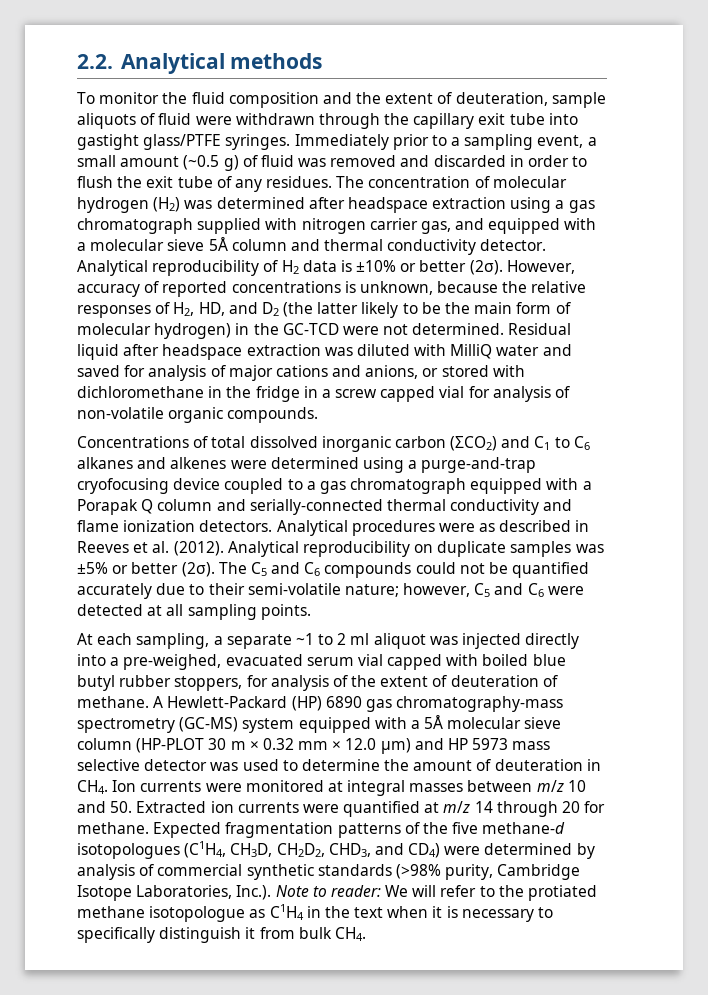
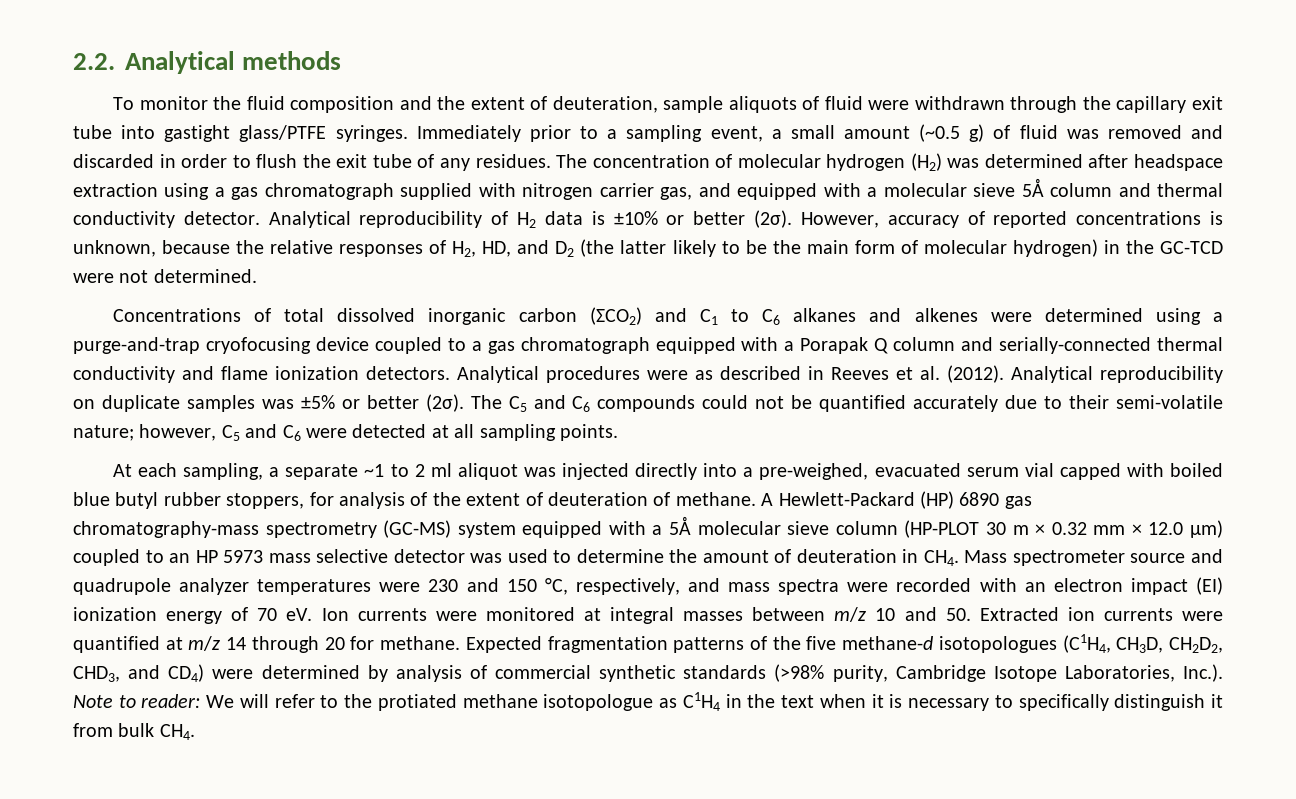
[508,323,572,335] [77,344,572,360] [77,365,525,381] [77,386,571,402] [77,407,319,423] Residual liquid after headspace extraction was diluted with MilliQ water and saved for analysis of major cations and anions, or stored with dichloromethane in the fridge in a screw capped vial for analysis of non-volatile organic compounds. -> (257, 276) none
[414,738,444,750] and -> [73,549,191,566] coupled to an
(108, 787) none -> [964,549,1223,566] [73,577,1223,595] [73,607,313,624] Mass spectrometer source and quadrupole analyzer temperatures were 230 and 150 °C, respectively, and mass spectra were recorded with an electron impact (EI) ionization energy of 70 eV.

